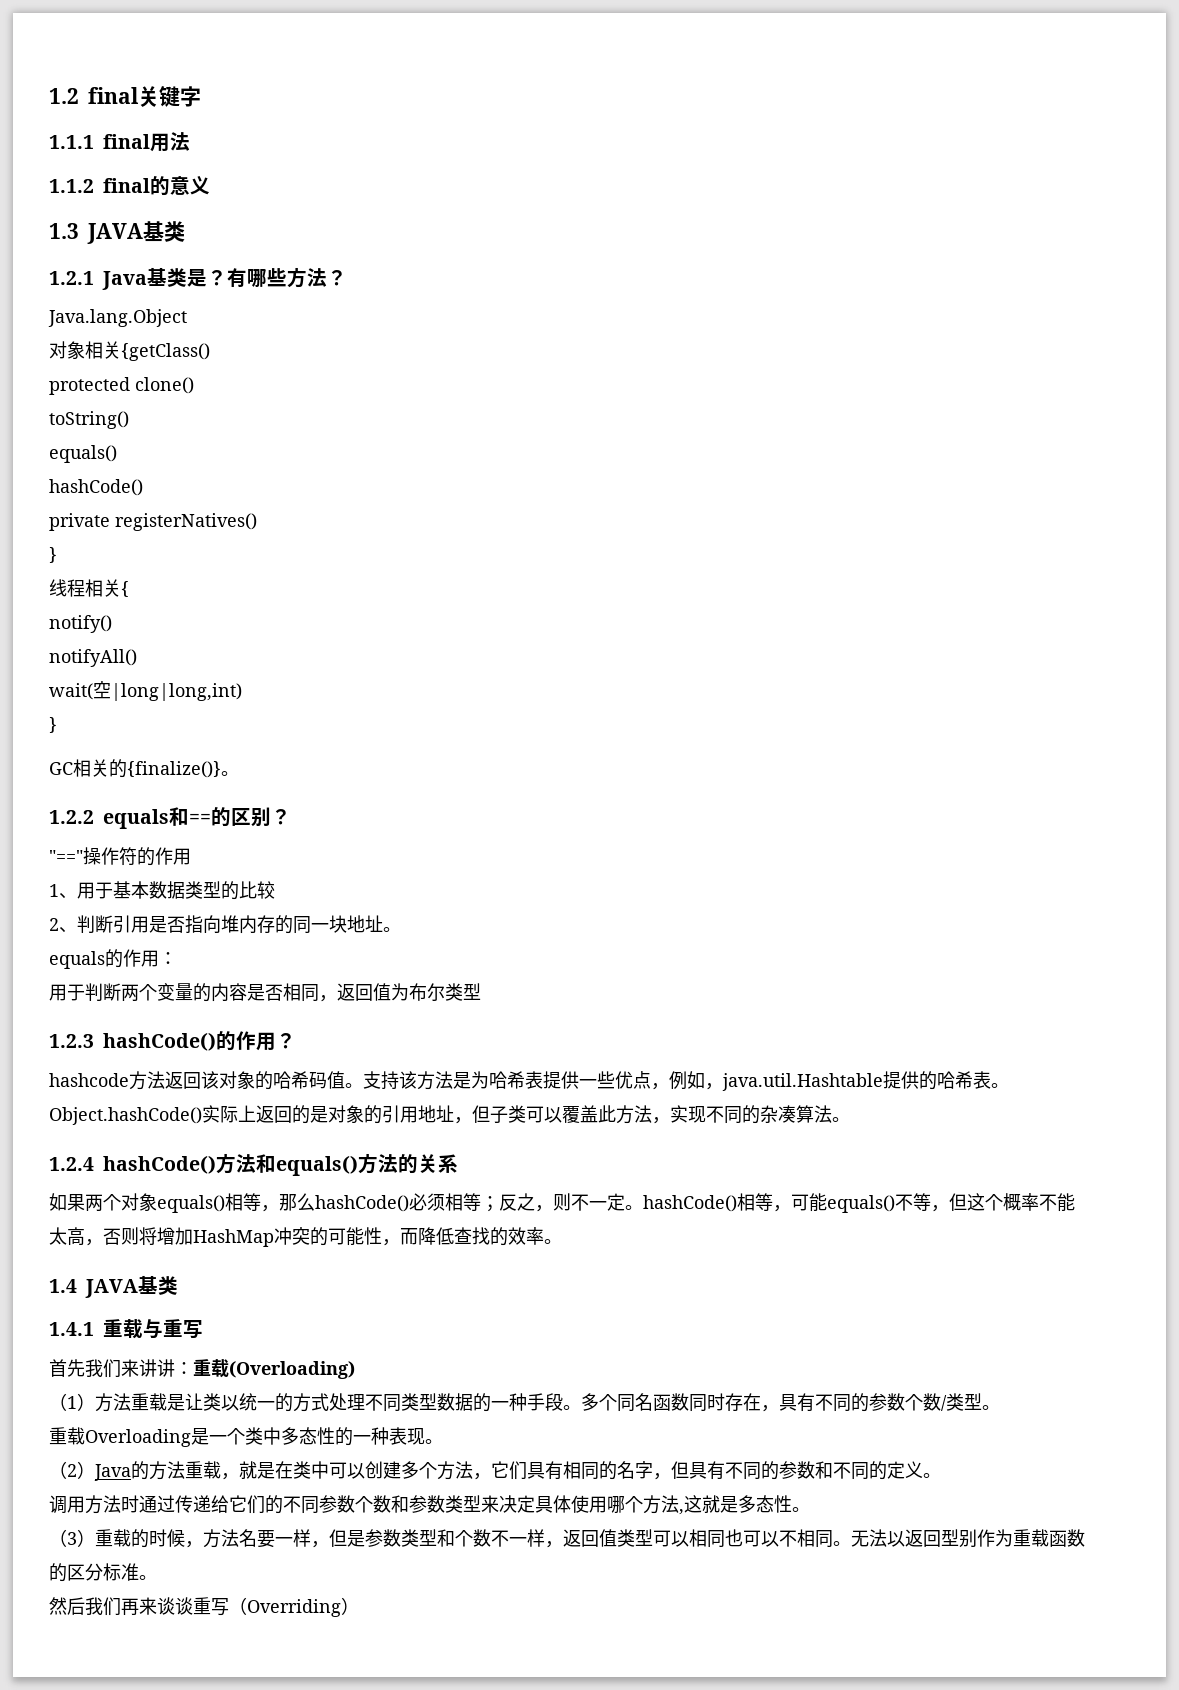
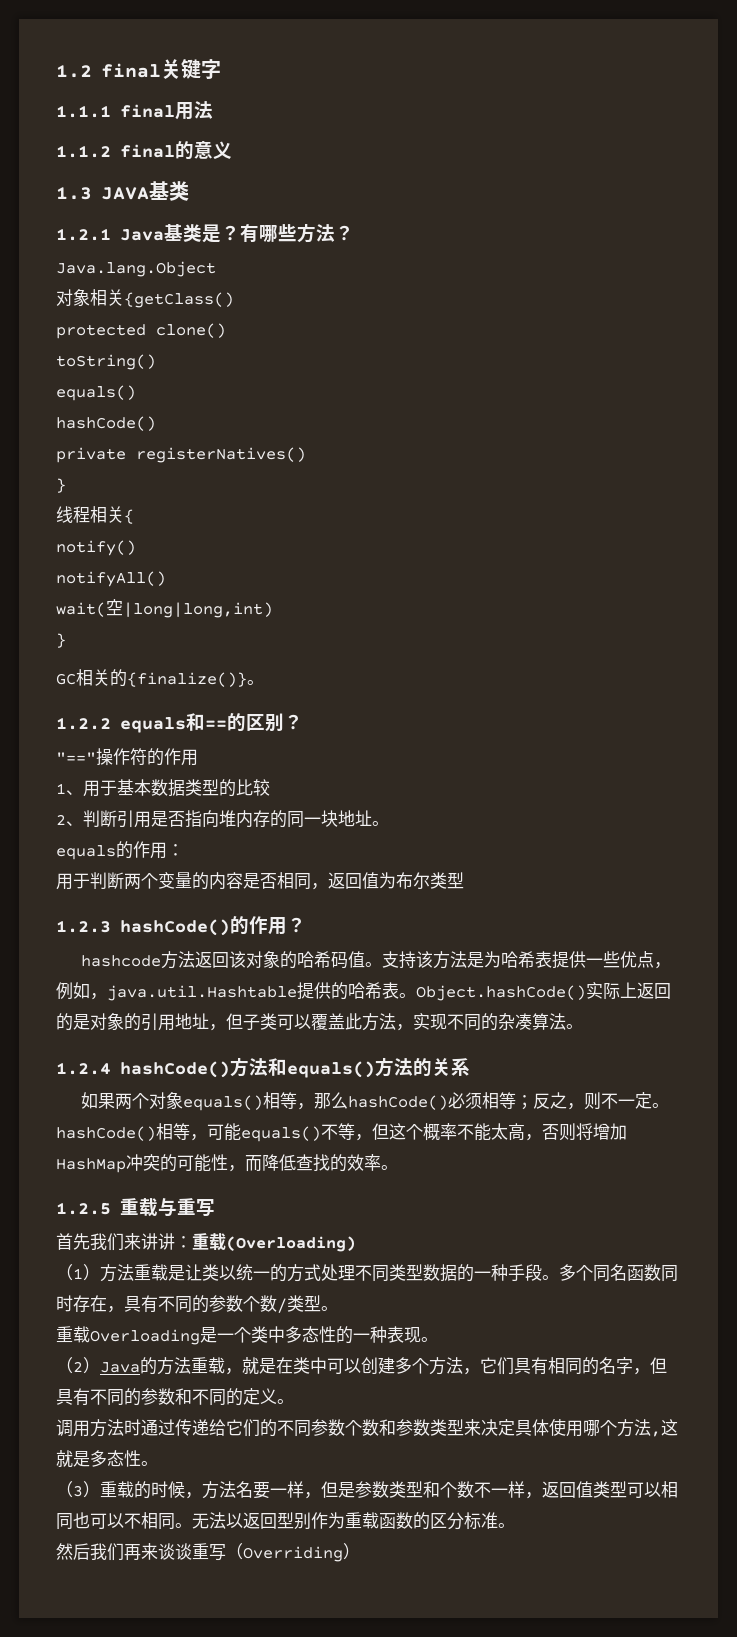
[49,1275,178,1298] [49,1322,94,1336] 1.4 JAVA基类 // 1.4.1 -> [56,1202,111,1215] 1.2.5

